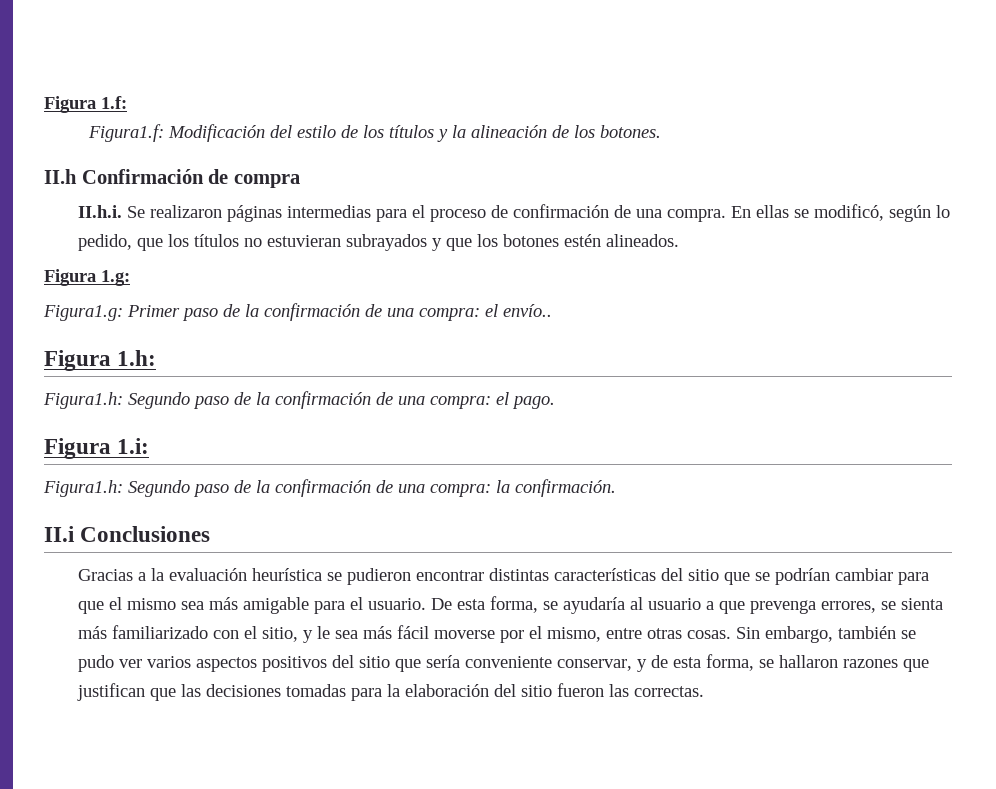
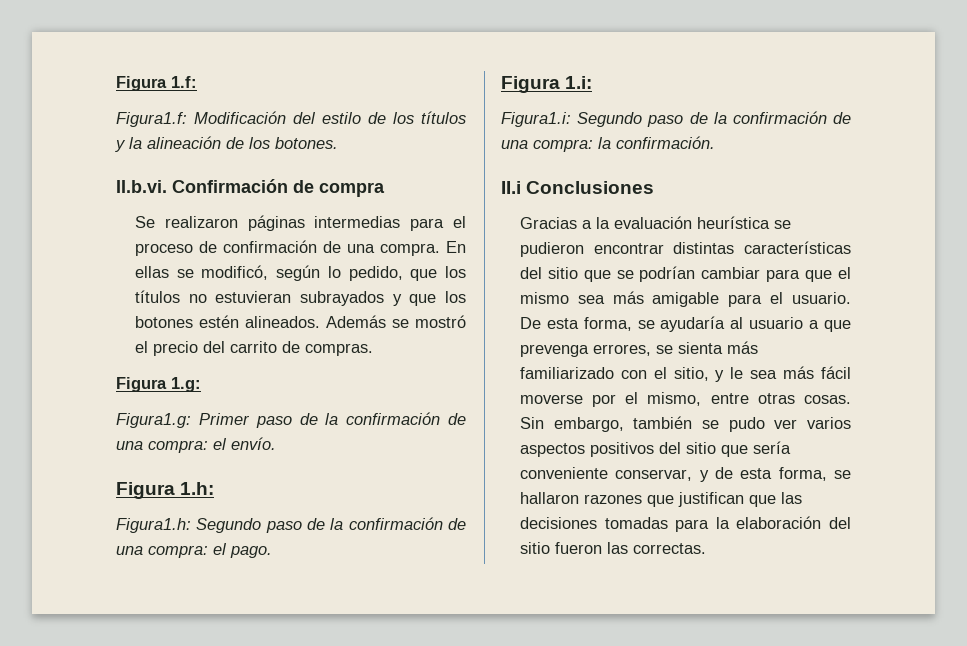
[44,169,77,184] II.h -> [116,180,167,193] II.b.vi.
[78,205,123,218] II.h.i. -> (385, 189) none
(680, 240) none -> [325,315,466,328] [134,341,373,356] Además se mostró el precio del carrito de compras.
[503,304,552,317] envío.. -> [231,437,276,450] envío.
[43,480,123,497] Figura1.h: -> [501,112,571,127] Figura1.i:

